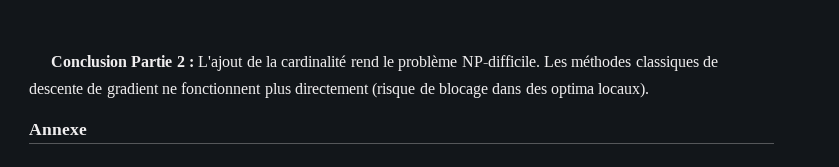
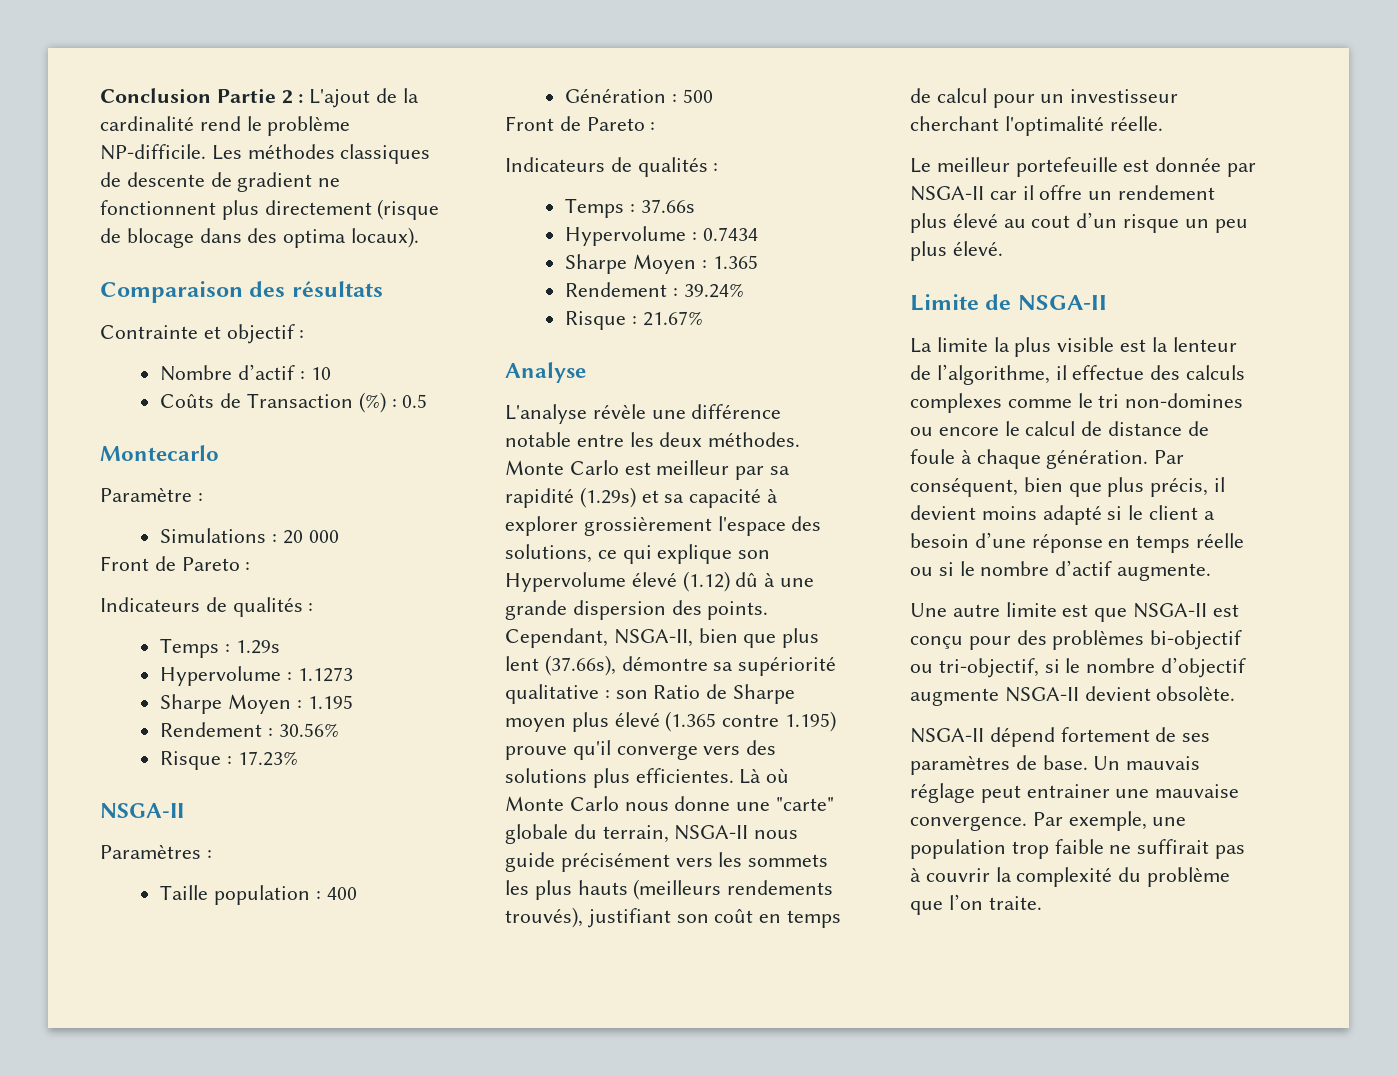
[29,124,87,135] Annexe -> [100,281,383,303] [100,324,305,344] [160,364,331,381] [160,392,428,413] [100,445,219,461] [100,487,203,502] [160,528,339,544] [100,556,251,571] [100,597,314,617] [160,638,281,658] [160,666,354,686] [160,694,353,714] [160,722,340,737] [160,751,299,770] [100,803,184,818] [100,844,212,859] [160,885,357,905] [565,88,714,103] [505,116,656,131] [505,157,719,177] [565,198,696,218] [565,226,759,246] [565,254,758,274] [565,282,745,298] [565,311,704,330] [505,362,586,383] [505,404,782,424] [505,432,801,447] [505,460,791,480] [505,487,779,508] [505,516,822,536] [505,544,771,564] [505,571,815,592] [505,600,769,620] [505,628,820,648] [505,655,837,676] [505,684,796,704] [505,711,837,732] [505,740,777,760] [505,768,790,788] [505,796,835,811] [505,824,799,844] [505,852,829,872] [505,879,834,900] [505,907,842,928] [910,88,1179,108] [910,116,1163,136] [910,157,1257,177] [910,185,1216,201] [910,212,1248,233] [910,241,1003,261] [910,294,1107,311] [910,337,1237,357] [910,364,1246,385] [910,393,1244,413] [910,421,1209,436] [910,449,1185,469] [910,477,1226,497] [910,505,1215,525] [910,532,1245,553] [910,560,1212,581] [910,602,1239,622] [910,630,1243,650] [910,657,1247,678] [910,686,1236,706] [910,727,1211,747] [910,755,1201,775] [910,783,1240,803] [910,811,1187,831] [910,839,1246,859] [910,867,1231,887] [910,894,1042,915] Comparaison des résultats // Contrainte et objectif : // Nombre d’actif : 10 // Coûts de Transaction (%) : 0.5 // Montecarlo // Paramètre : // Simulations : 20 000 // Front de Pareto : // Indicateurs de qualités : // Temps : 1.29s // Hypervolume : 1.1273 // Sharpe Moyen : 1.195 // Rendement : 30.56% // Risque : 17.23% // NSGA-II // Paramètres : // Taille population : 400 // Génération : 500 // Front de Pareto : // Indicateurs de qualités : // Temps : 37.66s // Hypervolume : 0.7434 // Sharpe Moyen : 1.365 // Rendement : 39.24% // Risque : 21.67% // Analyse // L'analyse révèle une différence notable entre les deux méthodes. Monte Carlo est meilleur par sa rapidité (1.29s) et sa capacité à explorer grossièrement l'espace des solutions, ce qui explique son Hypervolume élevé (1.12) dû à une grande dispersion des points. Cependant, NSGA-II, bien que plus lent (37.66s), démontre sa supériorité qualitative : son Ratio de Sharpe moyen plus élevé (1.365 contre 1.195) prouve qu'il converge vers des solutions plus efficientes. Là où Monte Carlo nous donne une "carte" globale du terrain, NSGA-II nous guide précisément vers les sommets les plus hauts (meilleurs rendements trouvés), justifiant son coût en temps de calcul pour un investisseur cherchant l'optimalité réelle. // Le meilleur portefeuille est donnée par NSGA-II car il offre un rendement plus élevé au cout d’un risque un peu plus élevé. // Limite de NSGA-II // La limite la plus visible est la lenteur de l’algorithme, il effectue des calculs complexes comme le tri non-domines ou encore le calcul de distance de foule à chaque génération. Par conséquent, bien que plus précis, il devient moins adapté si le client a besoin d’une réponse en temps réelle ou si le nombre d’actif augmente. // Une autre limite est que NSGA-II est conçu pour des problèmes bi-objectif ou tri-objectif, si le nombre d’objectif augmente NSGA-II devient obsolète. // NSGA-II dépend fortement de ses paramètres de base. Un mauvais réglage peut entrainer une mauvaise convergence. Par exemple, une population trop faible ne suffirait pas à couvrir la complexité du problème que l’on traite.

